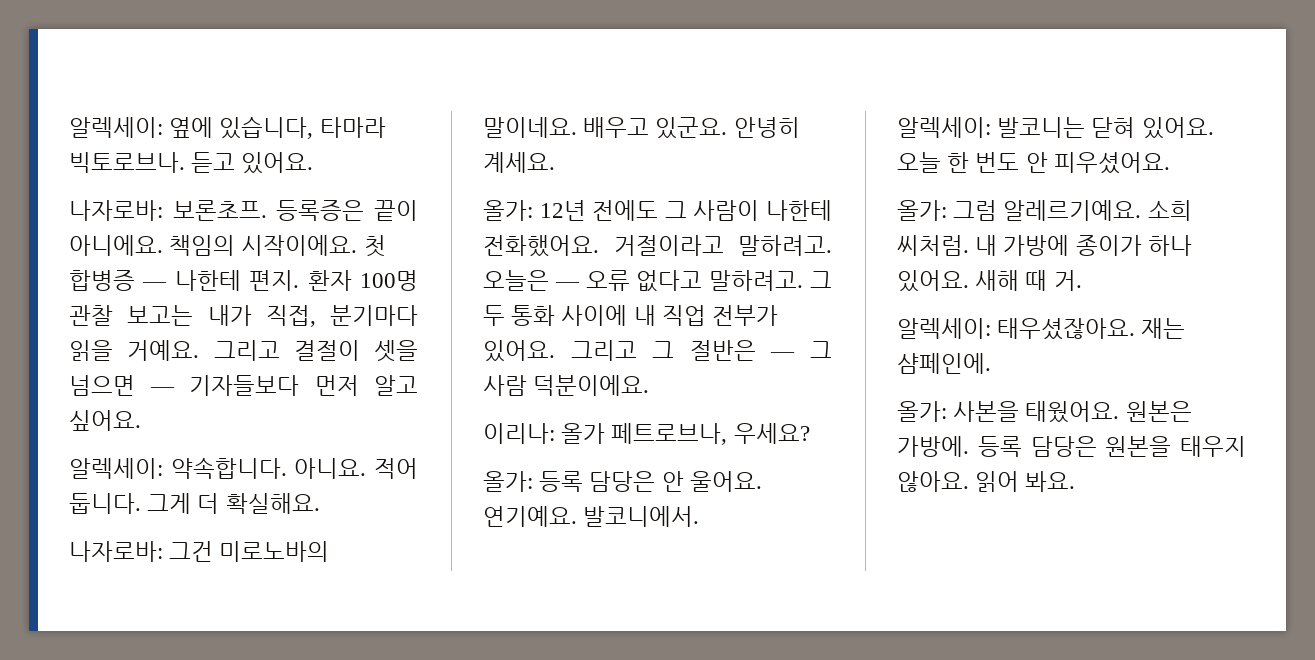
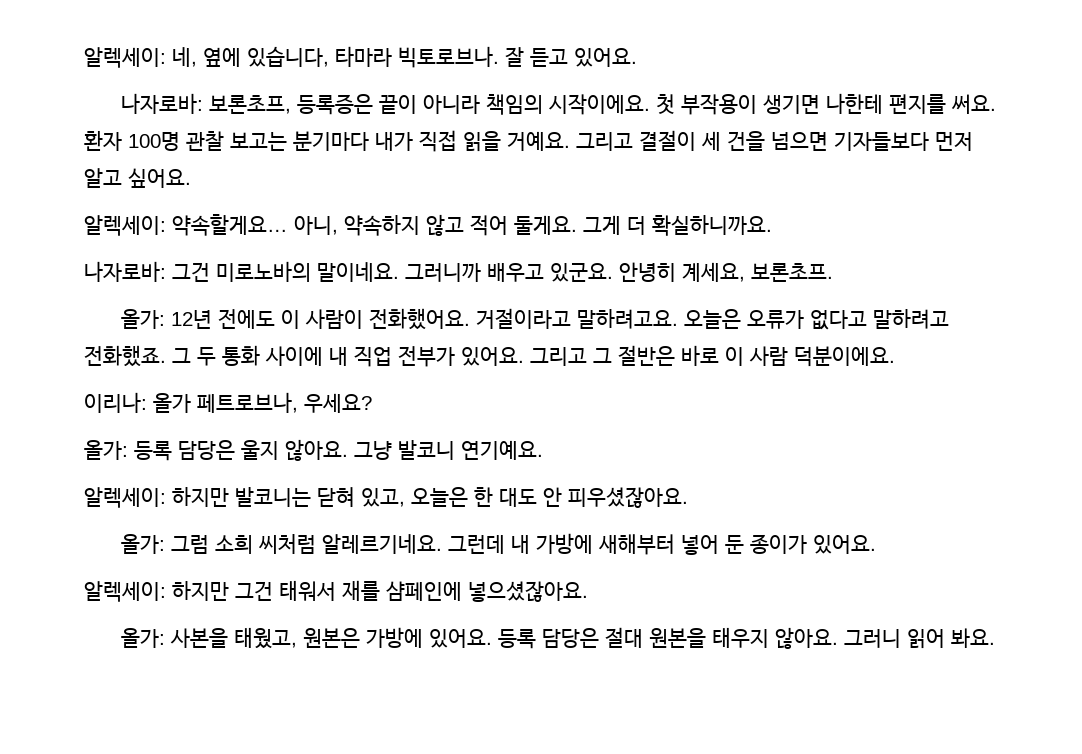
[69,117,163,138] 알렉세이: -> [84,47,197,68] 알렉세이: 네,
(185, 162) none -> [505,47,524,67] 잘
[172,200,267,221] 보론초프. -> [209,95,292,114] 보론초프,
[69,235,163,256] 아니에요. -> [423,95,481,114] 아니라
[69,270,300,291] 합병증 — 나한테 편지. -> [681,93,997,115] 부작용이 생기면 나한테 편지를 써요.
[207,305,418,327] 내가 직접, 분기마다 -> [293,130,457,152] 분기마다 내가 직접
[374,340,418,362] [69,375,175,396] 셋을 넘으면 — -> [701,131,828,151] 세 건을 넘으면
[170,457,419,479] [69,493,141,514] 약속합니다. 아니요. 적어 둡니다. -> [172,214,577,236] 약속할게요… 아니, 약속하지 않고 적어 둘게요.
[225,493,320,514] 확실해요. -> [652,215,772,236] 확실하니까요.
(577, 127) none -> [405,263,481,282] 그러니까
[483,152,555,173] 계세요. -> [682,262,833,282] 계세요, 보론초프.
[664,200,832,221] [483,235,832,257] [483,270,804,292] 그 사람이 나한테 전화했어요. 거절이라고 말하려고. 오늘은 — 오류 없다고 말하려고. -> [281,308,950,330] [84,345,166,367] 이 사람이 전화했어요. 거절이라고 말하려고요. 오늘은 오류가 없다고 말하려고 전화했죠.
[770,341,832,358] — 그 -> [681,345,744,366] 바로 이
[661,471,762,492] 안 울어요. -> [241,439,455,461] 울지 않아요. 그냥 발코니
[583,506,700,527] [897,117,991,138] 발코니에서. // 알렉세이: -> [84,487,229,508] // 알렉세이: 하지만
[1141,117,1214,139] [897,152,1170,174] [897,200,1192,221] [897,235,1192,256] [897,270,1082,292] [897,318,1186,340] [897,353,991,374] [897,401,1192,423] [897,436,1097,457] 있어요. 오늘 한 번도 안 피우셨어요. // 올가: 그럼 알레르기예요. 소희 씨처럼. 내 가방에 종이가 하나 있어요. 새해 때 거. // 알렉세이: 태우셨잖아요. 재는 샴페인에. // 올가: 사본을 태웠어요. 원본은 가방에. 등록 담당은 -> [361,487,688,508] [121,533,877,555] [84,580,588,602] [121,627,644,649] 있고, 오늘은 한 대도 안 피우셨잖아요. // 올가: 그럼 소희 씨처럼 알레르기네요. 그런데 내 가방에 새해부터 넣어 둔 종이가 있어요. // 알렉세이: 하지만 그건 태워서 재를 샴페인에 넣으셨잖아요. // 올가: 사본을 태웠고, 원본은 가방에 있어요. 등록 담당은 절대
(969, 481) none -> [844,629,902,648] 그러니

